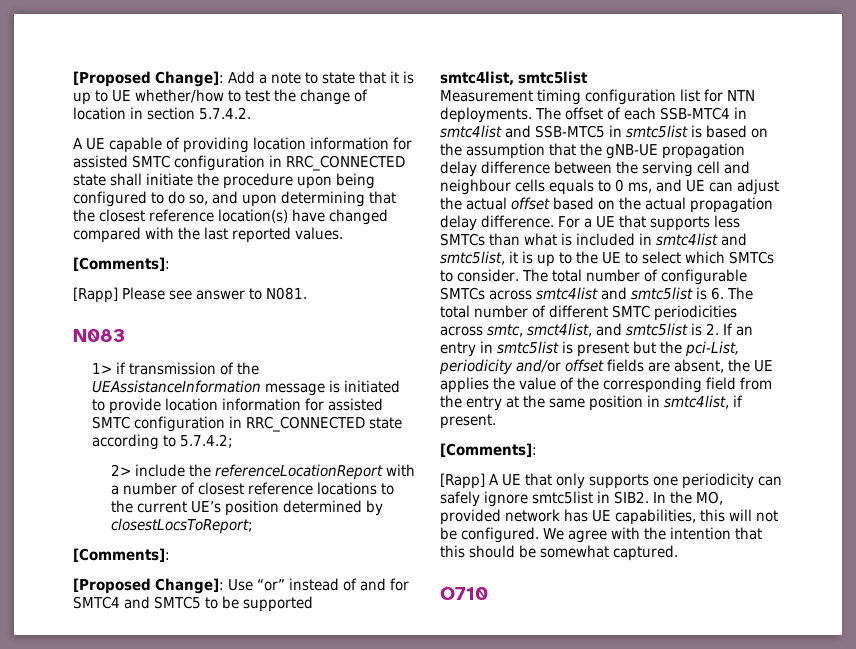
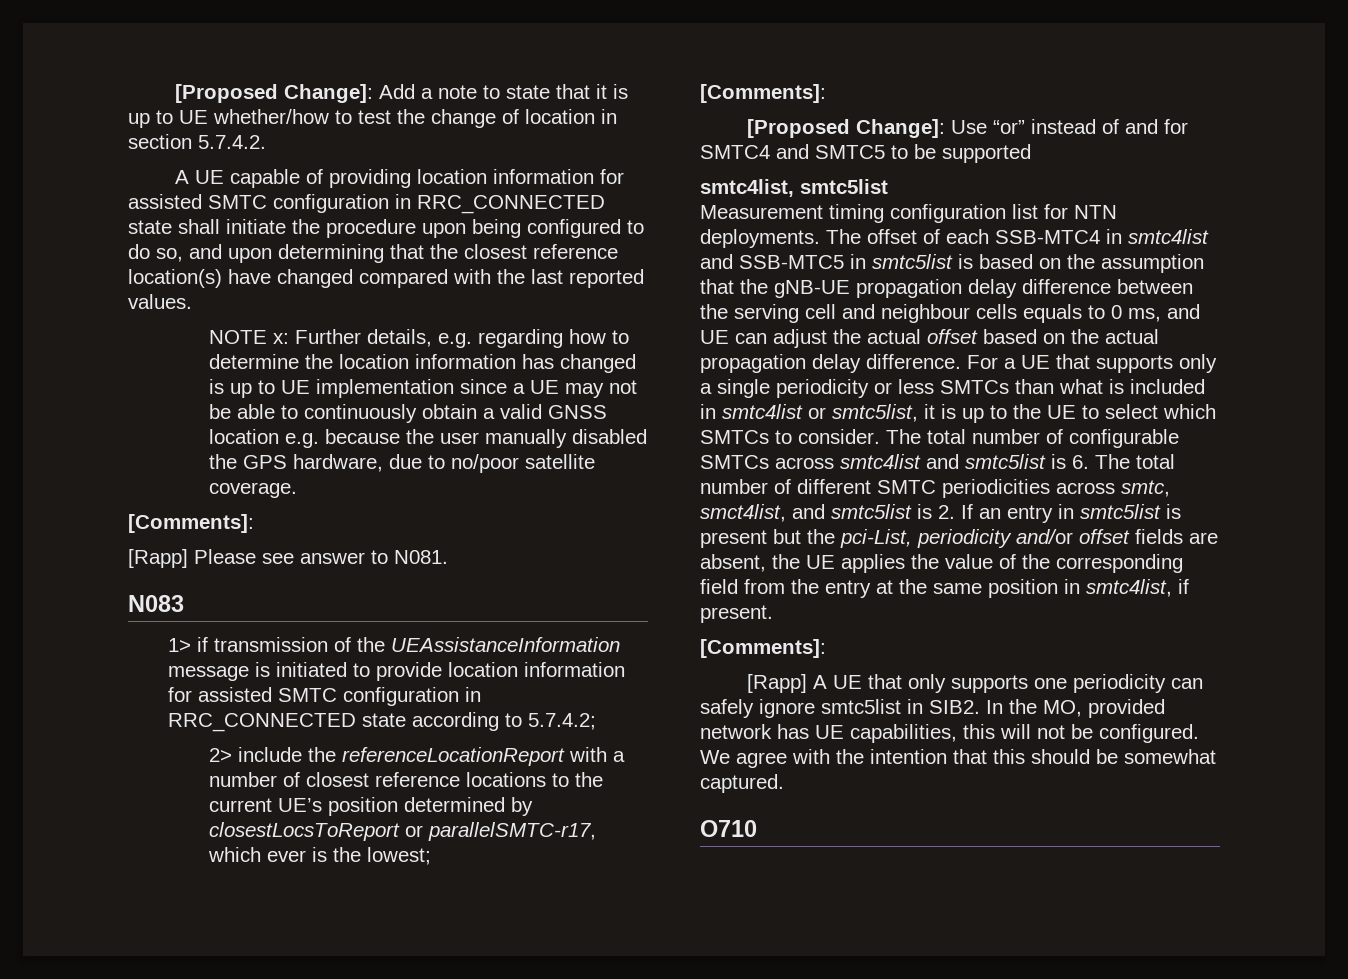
(343, 233) none -> [208,329,629,348] [208,354,636,373] [208,379,637,398] [208,404,607,423] [208,429,647,448] [208,454,595,473] [208,482,297,498] // NOTE x: Further details, e.g. regarding how to determine the location information has changed is up to UE implementation since a UE may not be able to continuously obtain a valid GNSS location e.g. because the user manually disabled the GPS hardware, due to no/poor satellite coverage.
[111,518,254,534] closestLocsToReport; -> [208,822,596,841] [207,847,431,865] closestLocsToReport or parallelSMTC-r17, which ever is the lowest;
(710, 223) none -> [1179,354,1217,373] [700,379,892,398] only a single periodicity or
[721,233,747,246] and -> [808,407,826,419] or

